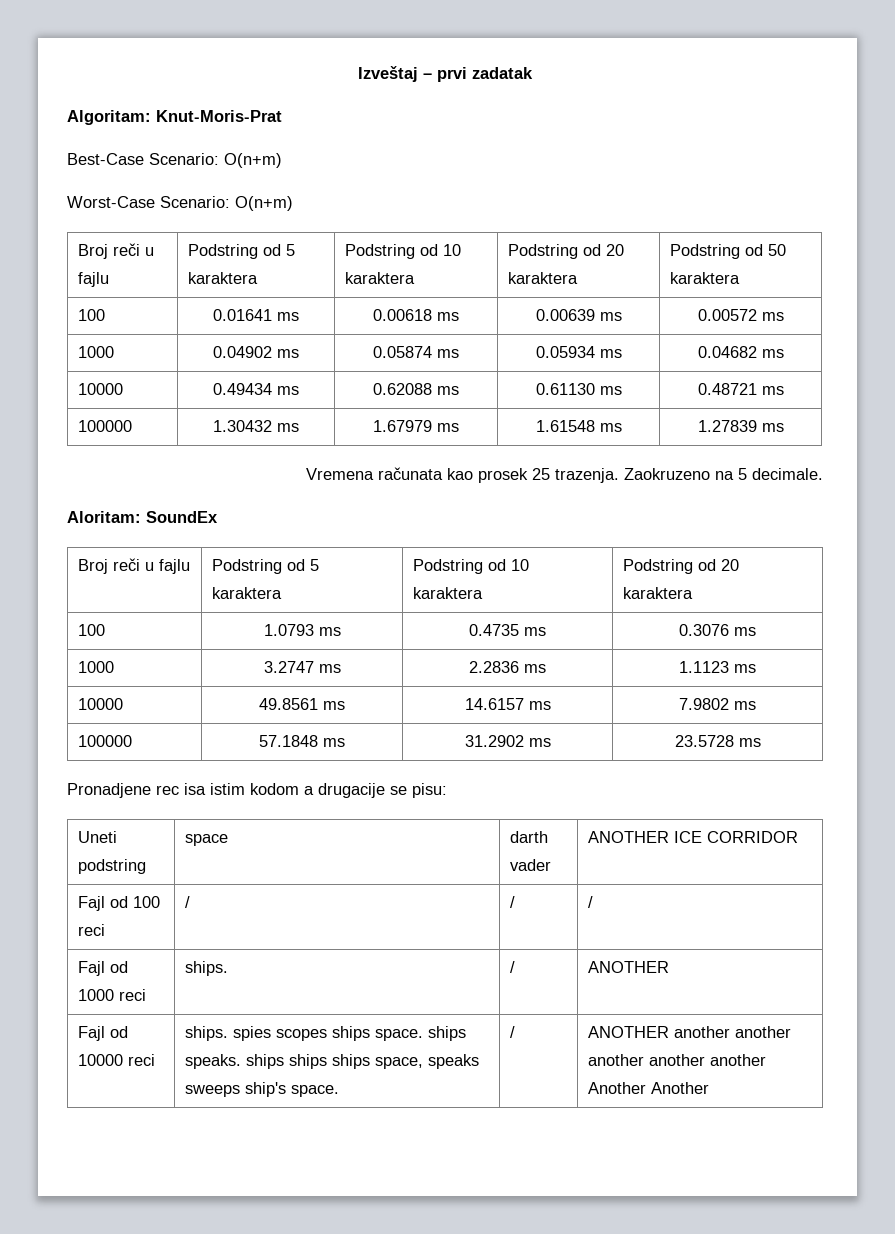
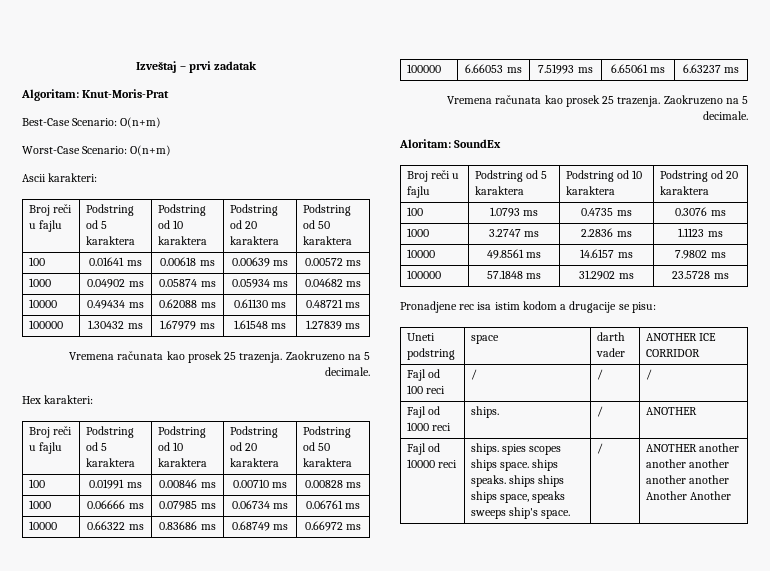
(293, 203) none -> [22,173,98,182] // Ascii karakteri:
(823, 474) none -> [22,395,94,404] [28,426,72,438] [28,442,62,454] [85,426,134,438] [85,442,107,451] [85,458,135,467] [157,426,206,438] [157,442,183,451] [157,458,207,467] [229,426,278,438] [229,442,257,451] [229,458,279,467] [302,426,351,438] [302,442,330,451] [302,458,352,467] [28,479,45,488] [89,479,142,489] [159,479,216,488] [232,479,288,488] [304,480,362,488] [28,500,51,509] [87,500,144,509] [159,501,216,510] [231,500,289,509] [305,500,361,509] [28,521,57,530] [87,521,144,530] [159,521,216,530] [231,521,289,531] [304,521,362,531] [406,64,441,73] [465,64,522,73] [538,64,593,74] [610,64,666,73] [682,64,740,73] [447,95,748,107] [703,111,748,120] // Hex karakteri: // Broj reči u fajlu | Podstring od 5 karaktera | Podstring od 10 karaktera | Podstring od 20 karaktera | Podstring od 50 karaktera // 100 | 0.01991 ms | 0.00846 ms | 0.00710 ms | 0.00828 ms // 1000 | 0.06666 ms | 0.07985 ms | 0.06734 ms | 0.06761 ms // 10000 | 0.66322 ms | 0.83686 ms | 0.68749 ms | 0.66972 ms // 100000 | 6.66053 ms | 7.51993 ms | 6.65061 ms | 6.63237 ms // Vremena računata kao prosek 25 trazenja. Zaokruzeno na 5 decimale.

